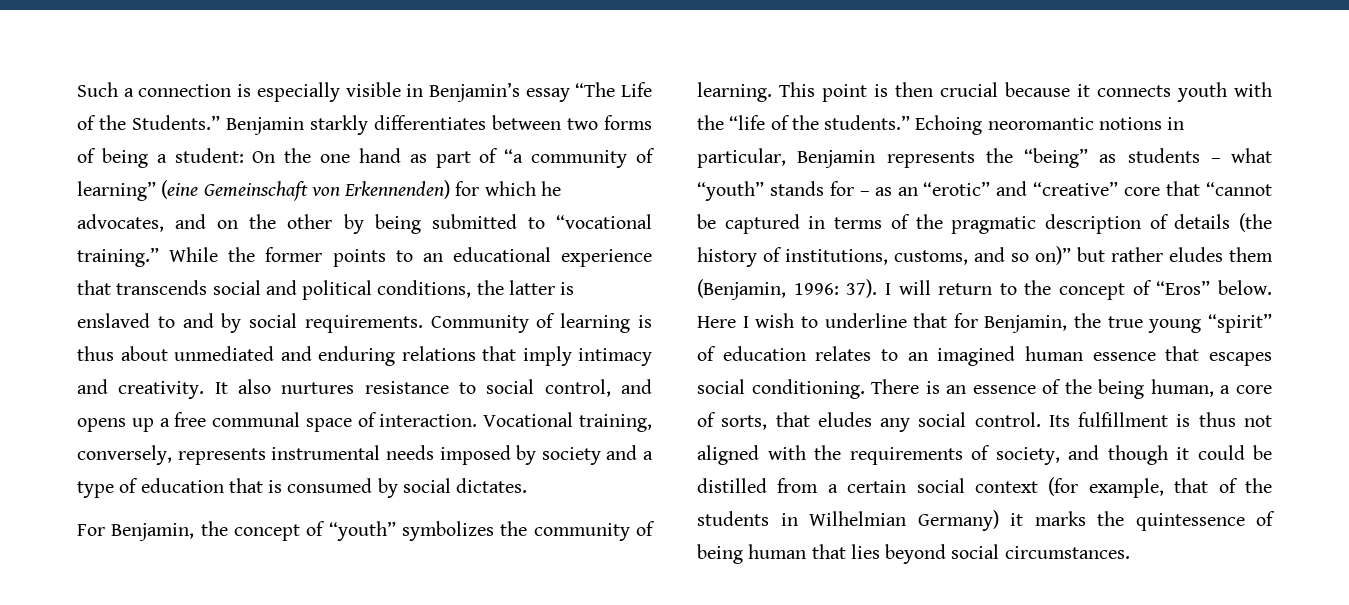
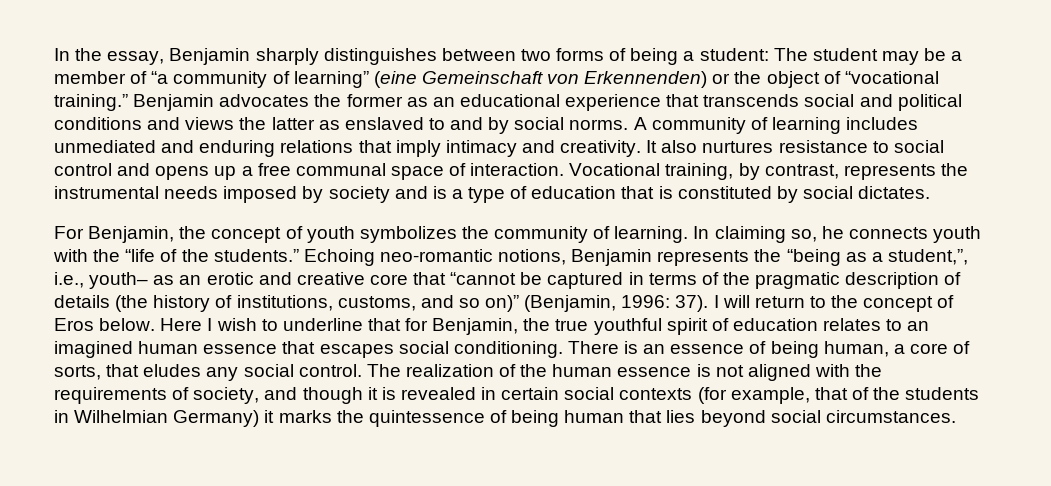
[77,82,652,102] [77,115,486,135] Such a connection is especially visible in Benjamin’s essay “The Life of the Students.” Benjamin starkly differentiates -> [54,48,437,65] In the essay, Benjamin sharply distinguishes
[252,148,471,168] On the one hand as part -> [773,48,963,65] [54,71,126,84] The student may be a member
[455,181,561,196] [77,214,652,234] [77,247,413,267] for which he advocates, and on the other by being submitted to “vocational training.” While the former points to -> [712,71,939,88] [54,94,428,111] or the object of “vocational training.” Benjamin advocates the former as
[377,280,472,298] conditions, -> [54,117,235,130] conditions and views
[560,282,575,295] is -> [318,120,340,130] as
[304,313,652,333] [77,346,168,361] requirements. Community of learning is thus about -> [569,117,919,134] norms. A community of learning includes
[544,379,611,397] control, -> [54,163,112,176] control
[77,445,266,465] conversely, represents -> [738,163,968,180] by contrast, represents the
(638, 452) none -> [432,186,447,199] is
[287,478,373,493] consumed -> [677,186,772,199] constituted
[328,521,396,541] “youth” -> [306,226,355,243] youth
[779,82,1090,102] This point is then crucial because it -> [693,226,844,243] In claiming so, he
[987,117,1185,130] [697,148,1272,168] [697,181,1119,201] neoromantic notions in particular, Benjamin represents the “being” as students – what “youth” stands for – as an “erotic” and “creative” -> [379,249,968,266] [54,272,365,289] neo-romantic notions, Benjamin represents the “being as a student,”, i.e., youth– as an erotic and creative
[1077,247,1273,262] but rather eludes them -> (520, 303) none
[1156,280,1211,295] “Eros” -> [54,318,94,331] Eros
[1148,313,1272,333] young “spirit” -> [593,318,708,335] youthful spirit
[1064,379,1092,394] the -> (767, 347) none
[1048,412,1236,427] Its fulfillment is thus -> [366,364,711,377] The realization of the human essence is
[1197,445,1272,460] [697,478,838,493] could be distilled from a -> [381,387,497,400] is revealed in
[975,481,1038,493] context -> [619,388,693,400] contexts

